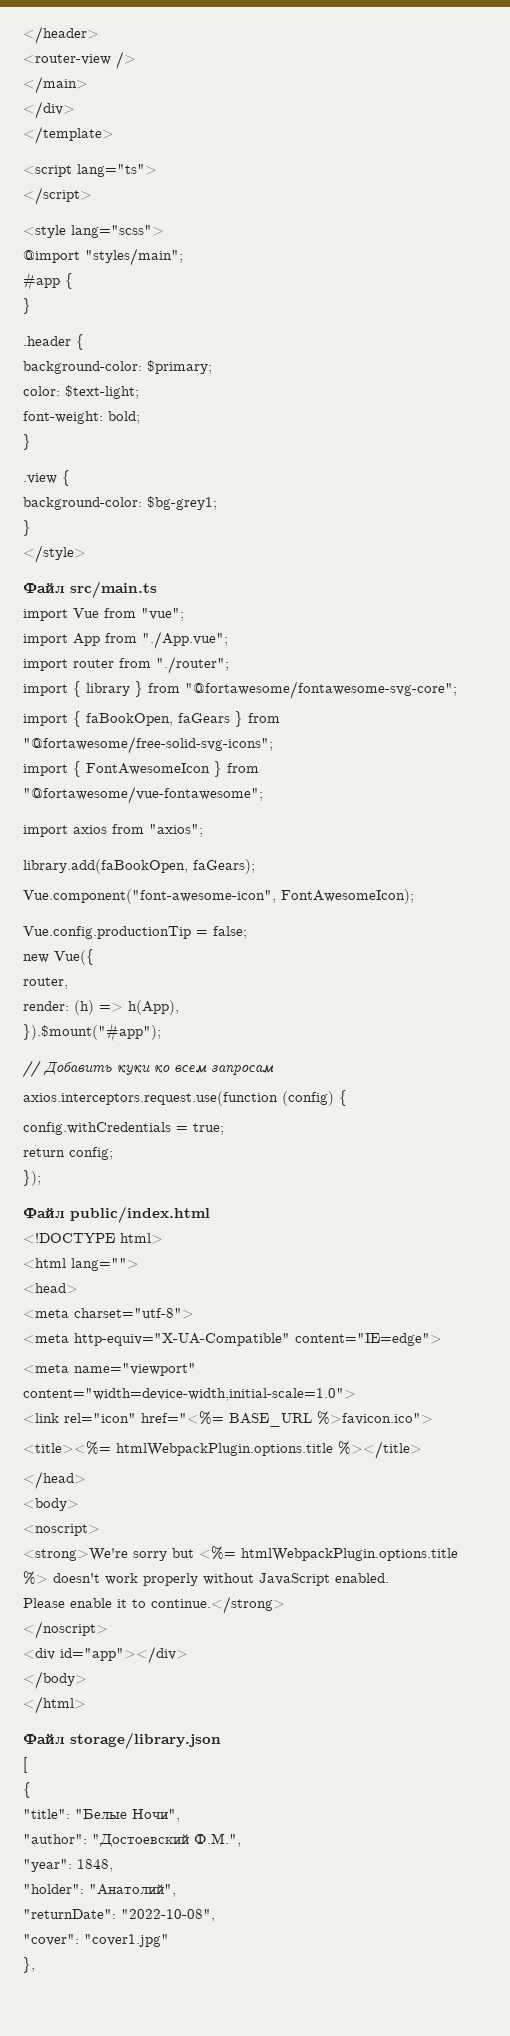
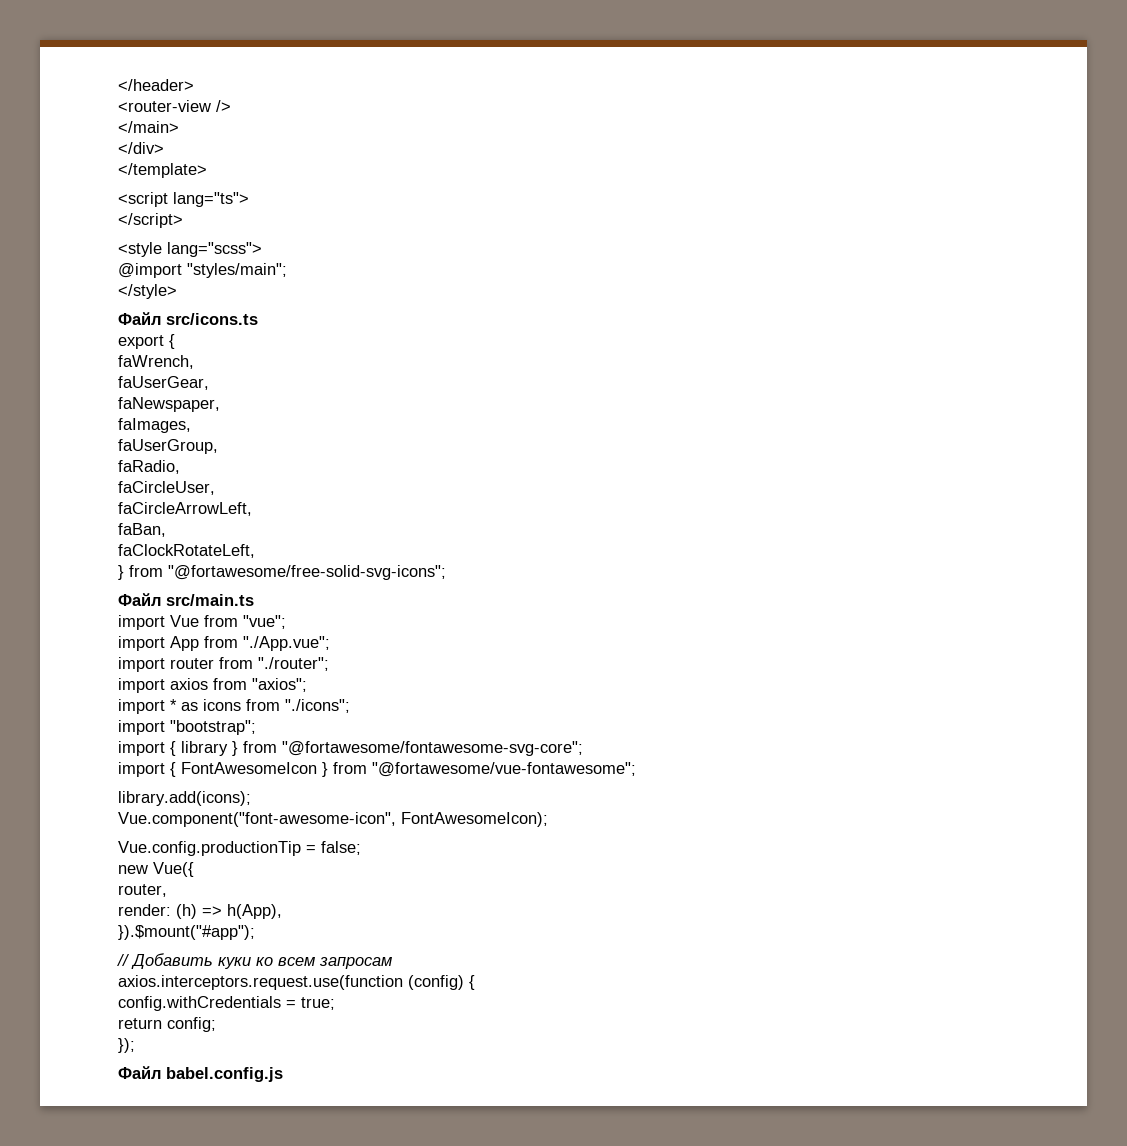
[23,272,73,291] [23,298,31,314] [23,334,84,350] [23,360,212,374] [23,385,139,399] [23,411,140,424] [23,434,31,450] [23,470,70,486] [23,496,217,510] [23,520,31,536] [23,545,86,563] #app { // } // .header { // background-color: $primary; // color: $text-light; // font-weight: bold; // } // .view { // background-color: $bg-grey1; // } // </style> -> [118,284,177,299] [118,312,258,325] [118,334,175,349] [118,355,194,369] [118,376,209,390] [118,397,220,412] [118,418,191,433] [118,439,218,454] [118,460,180,474] [118,481,215,495] [118,502,252,516] [118,523,166,537] [118,544,255,558] [118,565,446,580] </style> // Файл src/icons.ts // export { // faWrench, // faUserGear, // faNewspaper, // faImages, // faUserGroup, // faRadio, // faCircleUser, // faCircleArrowLeft, // faBan, // faClockRotateLeft, // } from "@fortawesome/free-solid-svg-icons";
(229, 665) none -> [118,678,307,693] [118,699,350,714] [118,720,256,735] // import axios from "axios"; // import * as icons from "./icons"; // import "bootstrap";
[23,711,280,727] [23,736,273,754] // import { faBookOpen, faGears } from "@fortawesome/free-solid-svg-icons"; -> (583, 748) none
[23,824,203,837] [23,859,255,874] import axios from "axios"; // library.add(faBookOpen, faGears); -> [118,791,251,806] library.add(icons);
[70,1206,210,1223] [23,1233,163,1244] [23,1258,139,1271] [23,1283,78,1294] [23,1308,194,1319] [23,1333,442,1346] [23,1363,196,1376] [23,1388,356,1401] [23,1411,433,1427] [23,1441,422,1459] [23,1471,86,1489] [23,1498,79,1511] [23,1524,100,1536] [23,1546,458,1561] [23,1571,389,1586] [23,1596,285,1614] [23,1621,108,1639] [23,1646,188,1664] [23,1671,87,1689] [23,1696,86,1714] [23,1732,221,1749] [23,1757,27,1773] [23,1782,31,1798] [23,1809,180,1822] [23,1833,241,1847] [23,1859,113,1872] [23,1884,176,1897] [23,1909,215,1922] [23,1934,169,1947] [23,1957,35,1973] public/index.html // <!DOCTYPE html> // <html lang=""> // <head> // <meta charset="utf-8"> // <meta http-equiv="X-UA-Compatible" content="IE=edge"> // <meta name="viewport" content="width=device-width,initial-scale=1.0"> // <link rel="icon" href="<%= BASE_URL %>favicon.ico"> // <title><%= htmlWebpackPlugin.options.title %></title> // </head> // <body> // <noscript> // <strong>We're sorry but <%= htmlWebpackPlugin.options.title %> doesn't work properly without JavaScript enabled. // Please enable it to continue.</strong> // </noscript> // <div id="app"></div> // </body> // </html> // Файл storage/library.json // [ // { // "title": "Белые Ночи", // "author": "Достоевский Ф.М.", // "year": 1848, // "holder": "Анатолий", // "returnDate": "2022-10-08", // "cover": "cover1.jpg" // }, -> [166,1067,283,1082] babel.config.js

